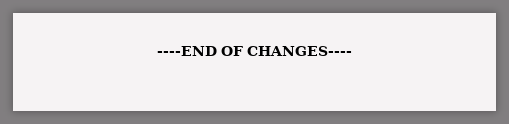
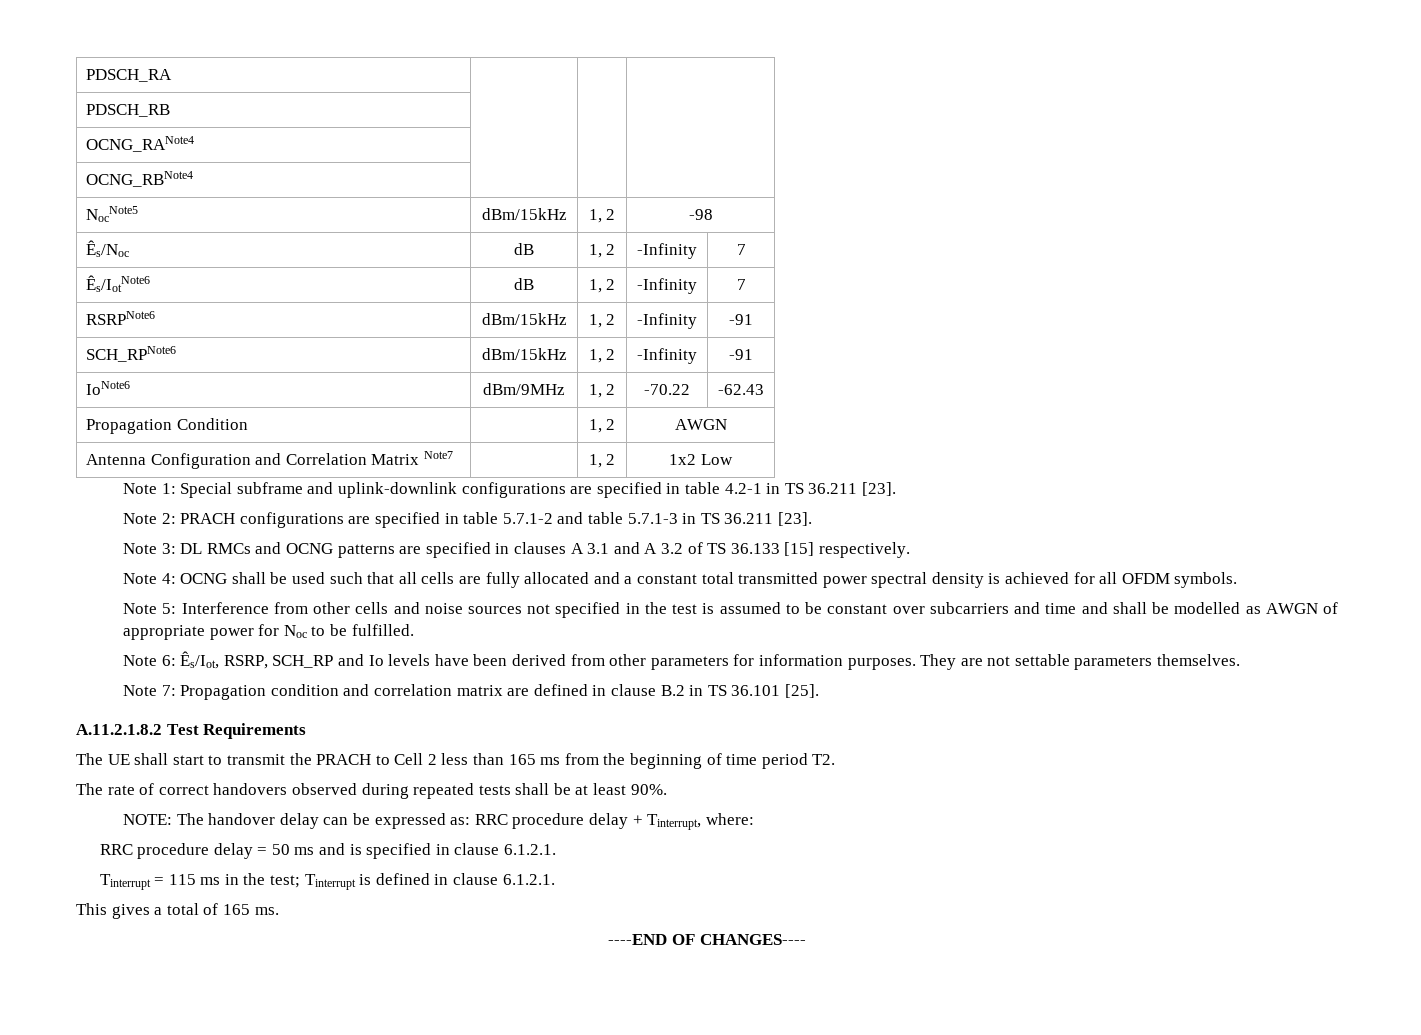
(157, 51) none -> [86,69,173,82] [86,104,171,117] [86,136,195,152] [86,171,194,187] [86,206,139,222] [481,208,567,220] [588,209,616,223] [688,209,713,220] [86,240,130,257] [514,243,534,255] [588,244,616,258] [637,243,697,259] [736,244,746,255] [86,275,151,292] [514,278,534,290] [588,279,616,293] [637,278,697,294] [736,279,746,290] [86,311,156,325] [481,313,567,325] [588,314,616,328] [637,313,697,329] [729,314,753,325] [86,346,177,362] [481,348,567,360] [588,349,616,363] [637,348,697,364] [729,349,753,360] [86,381,131,395] [483,383,565,395] [588,384,616,398] [644,384,690,395] [718,384,764,395] [86,418,248,434] [588,419,616,433] [674,419,727,430] [86,451,454,469] [588,454,616,468] [669,454,733,465] [123,482,896,498] [123,512,812,528] [123,542,910,558] [123,572,1238,588] [123,602,1338,618] [123,624,414,640] [123,651,1241,670] [123,684,819,700] [76,723,307,739] [76,753,836,769] [76,783,667,799] [123,813,754,830] [99,843,557,859] [99,873,555,890] [76,903,279,919] PDSCH_RA | | | // PDSCH_RB | | | // OCNG_RANote4 | | | // OCNG_RBNote4 | | | // NocNote5 | dBm/15kHz | 1, 2 | -98 // Ês/Noc | dB | 1, 2 | -Infinity | 7 // Ês/IotNote6 | dB | 1, 2 | -Infinity | 7 // RSRPNote6 | dBm/15kHz | 1, 2 | -Infinity | -91 // SCH_RPNote6 | dBm/15kHz | 1, 2 | -Infinity | -91 // IoNote6 | dBm/9MHz | 1, 2 | -70.22 | -62.43 // Propagation Condition | | 1, 2 | AWGN // Antenna Configuration and Correlation Matrix Note7 | | 1, 2 | 1x2 Low // Note 1: Special subframe and uplink-downlink configurations are specified in table 4.2-1 in TS 36.211 [23]. // Note 2: PRACH configurations are specified in table 5.7.1-2 and table 5.7.1-3 in TS 36.211 [23]. // Note 3: DL RMCs and OCNG patterns are specified in clauses A 3.1 and A 3.2 of TS 36.133 [15] respectively. // Note 4: OCNG shall be used such that all cells are fully allocated and a constant total transmitted power spectral density is achieved for all OFDM symbols. // Note 5: Interference from other cells and noise sources not specified in the test is assumed to be constant over subcarriers and time and shall be modelled as AWGN of appropriate power for Noc to be fulfilled. // Note 6: Ês/Iot, RSRP, SCH_RP and Io levels have been derived from other parameters for information purposes. They are not settable parameters themselves. // Note 7: Propagation condition and correlation matrix are defined in clause B.2 in TS 36.101 [25]. // A.11.2.1.8.2 Test Requirements // The UE shall start to transmit the PRACH to Cell 2 less than 165 ms from the beginning of time period T2. // The rate of correct handovers observed during repeated tests shall be at least 90%. // NOTE: The handover delay can be expressed as: RRC procedure delay + Tinterrupt, where: // RRC procedure delay = 50 ms and is specified in clause 6.1.2.1. // Tinterrupt = 115 ms in the test; Tinterrupt is defined in clause 6.1.2.1. // This gives a total of 165 ms. //

